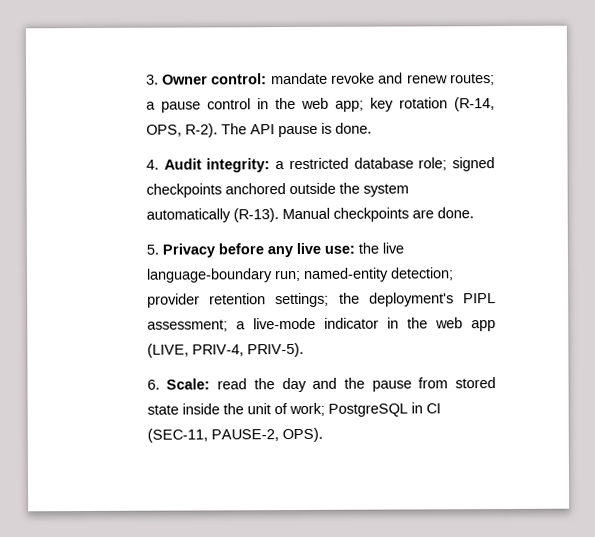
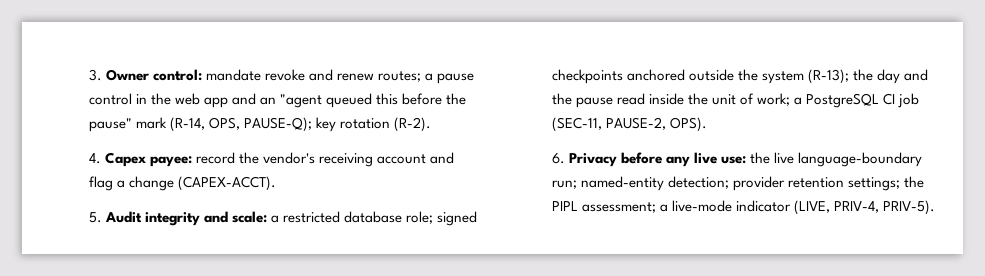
[334,97,496,112] [145,122,372,138] [145,158,271,173] app; key rotation (R-14, OPS, R-2). The API pause is done. // 4. Audit integrity: -> [203,93,467,108] [88,117,432,132] [88,152,455,167] [88,176,276,191] [88,211,267,226] app and an "agent queued this before the pause" mark (R-14, OPS, PAUSE-Q); key rotation (R-2). // 4. Capex payee: record the vendor's receiving account and flag a change (CAPEX-ACCT). // 5. Audit integrity and scale:
[145,207,474,223] [145,244,159,255] automatically (R-13). Manual checkpoints are done. // 5. -> [807,69,929,84] [551,93,920,108] [551,117,707,132] [551,153,565,164] (R-13); the day and the pause read inside the unit of work; a PostgreSQL CI job (SEC-11, PAUSE-2, OPS). // 6.
[368,292,454,307] deployment's -> (925, 182) none
[386,317,496,332] in the web app -> (791, 206) none
[146,377,496,393] [146,402,441,417] [146,427,323,443] // 6. Scale: read the day and the pause from stored state inside the unit of work; PostgreSQL in CI (SEC-11, PAUSE-2, OPS). -> (936, 207) none

